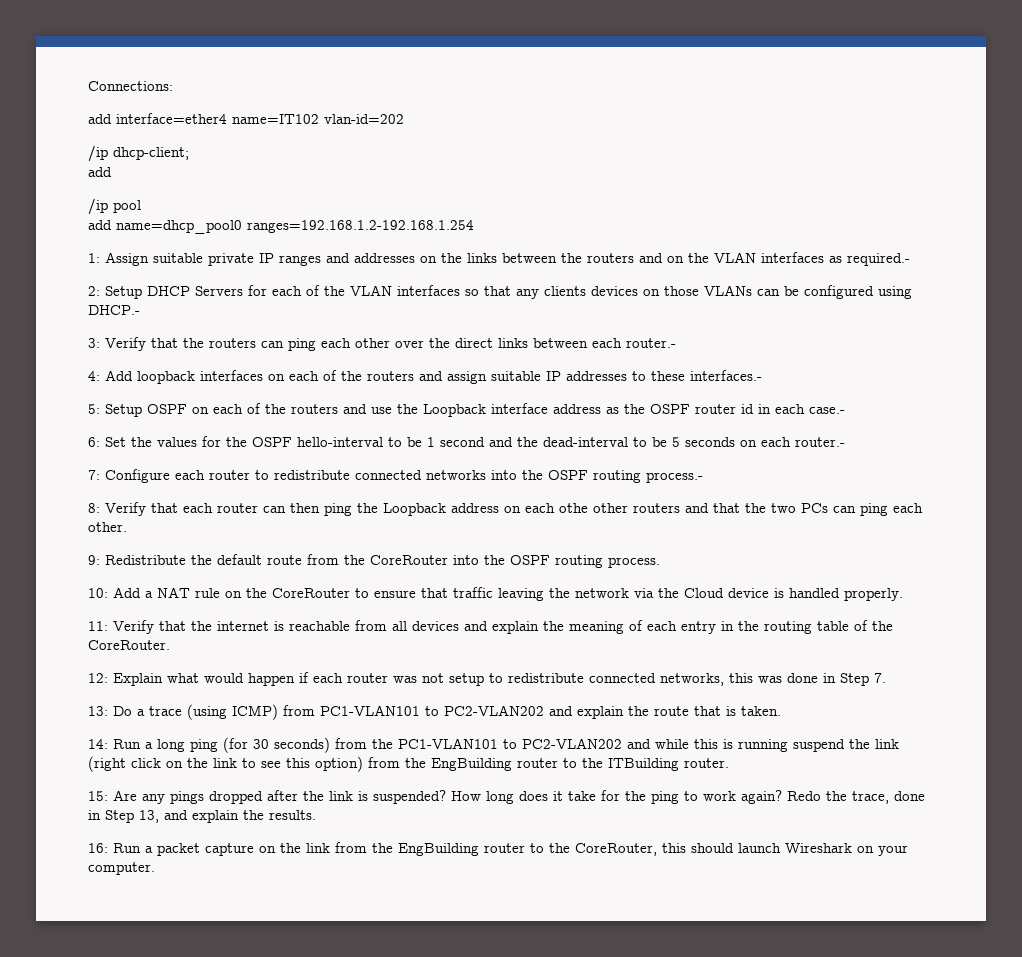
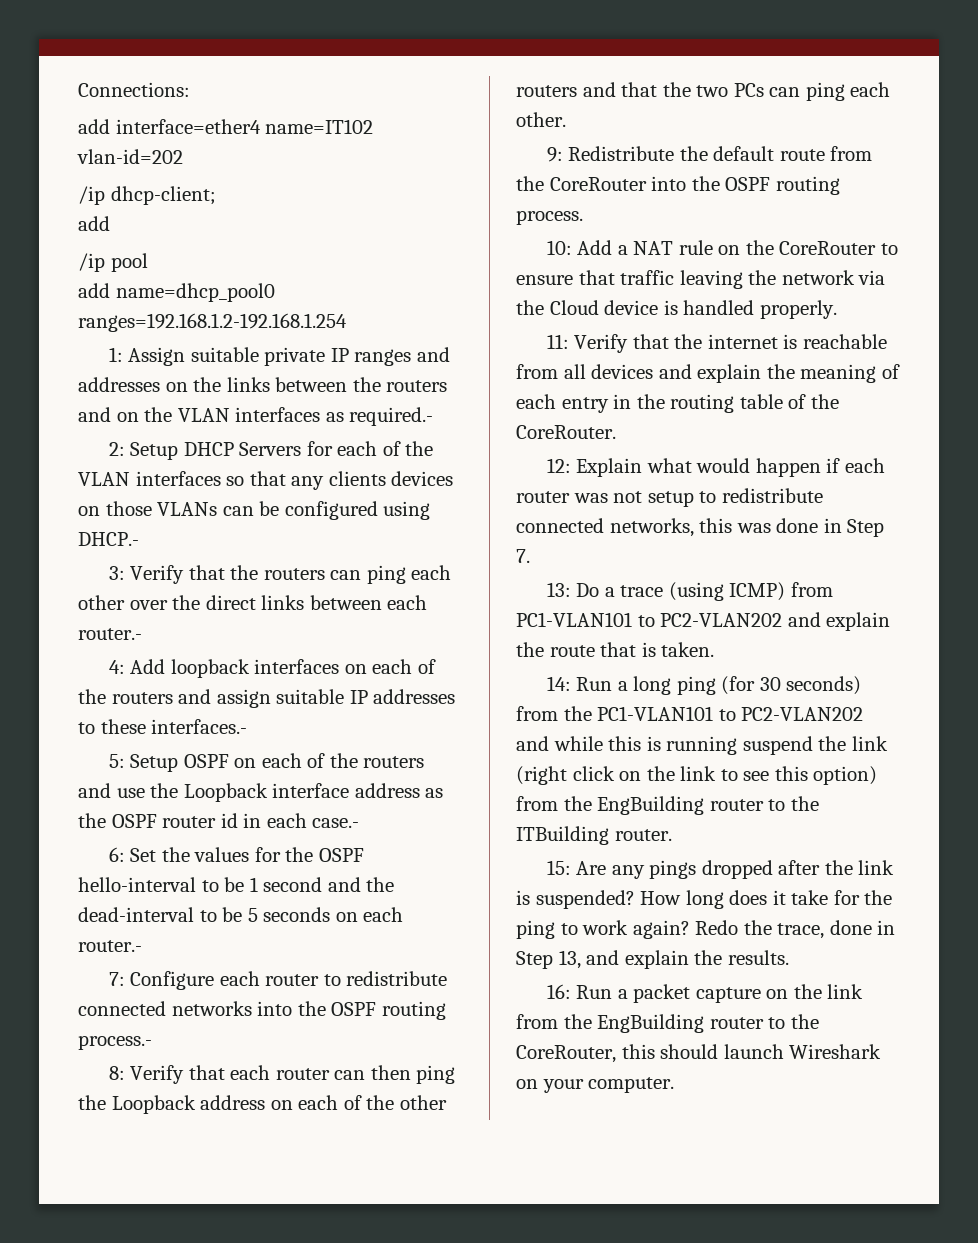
[559,503,588,513] othe -> [343,1095,395,1110] of the

